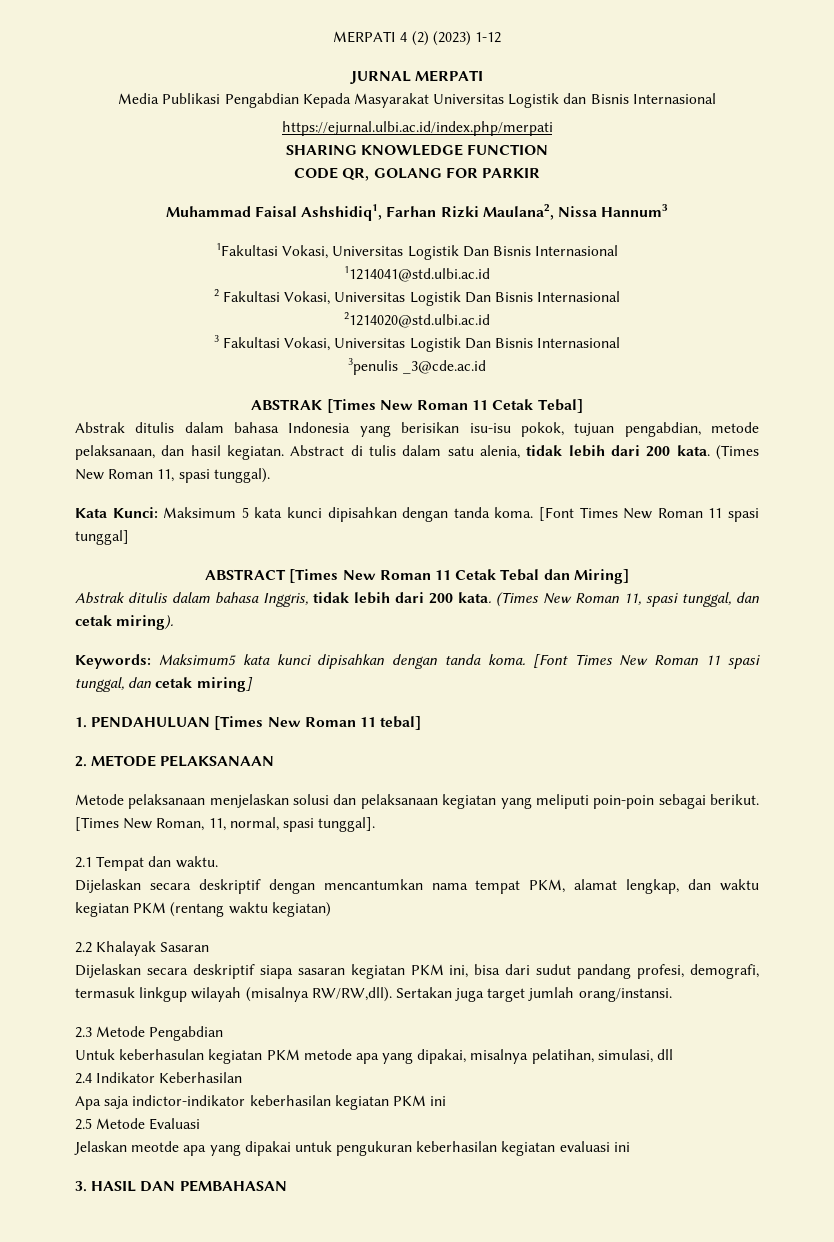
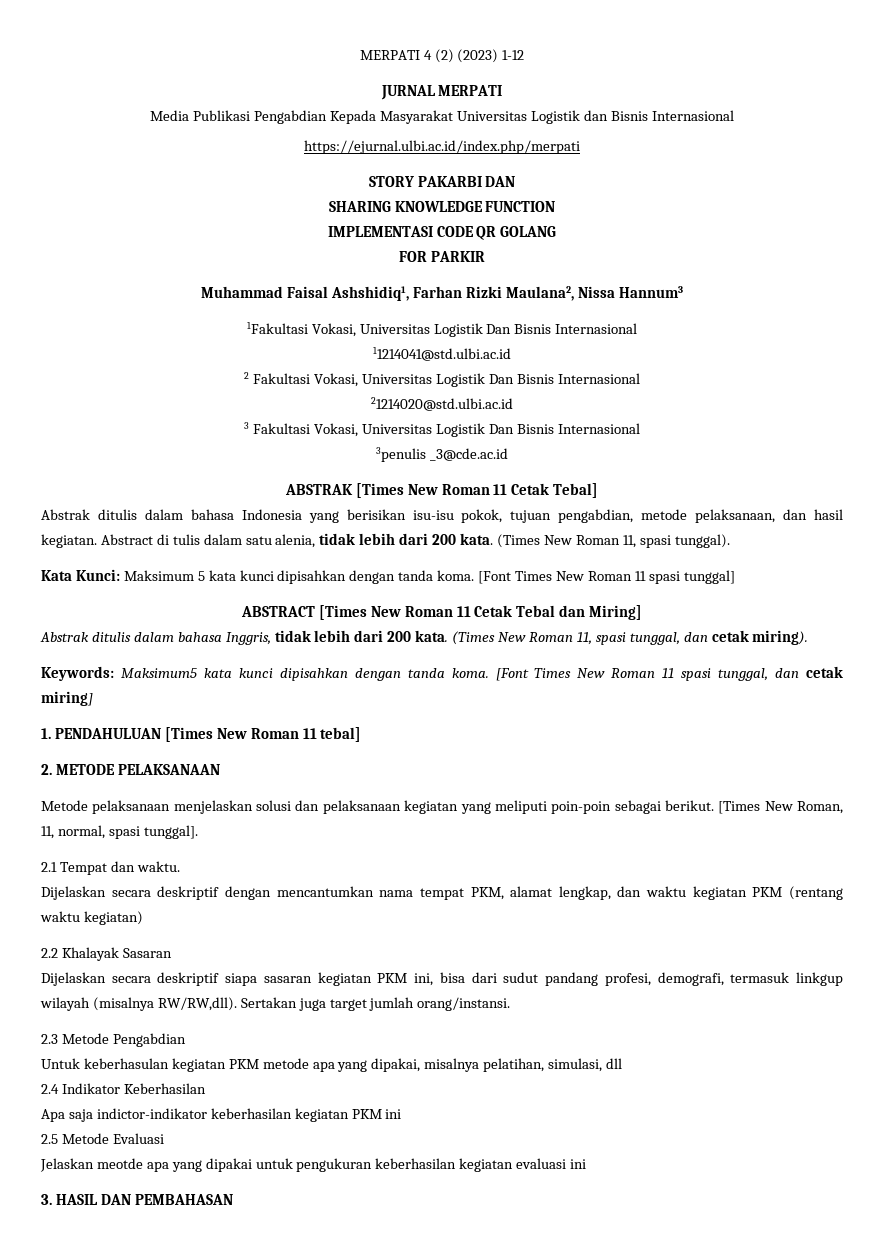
(553, 128) none -> [368,176,516,187] // STORY PAKARBI DAN
[294,167,370,181] CODE QR, -> [327,226,497,240] IMPLEMENTASI CODE QR
(442, 173) none -> (557, 231) //

